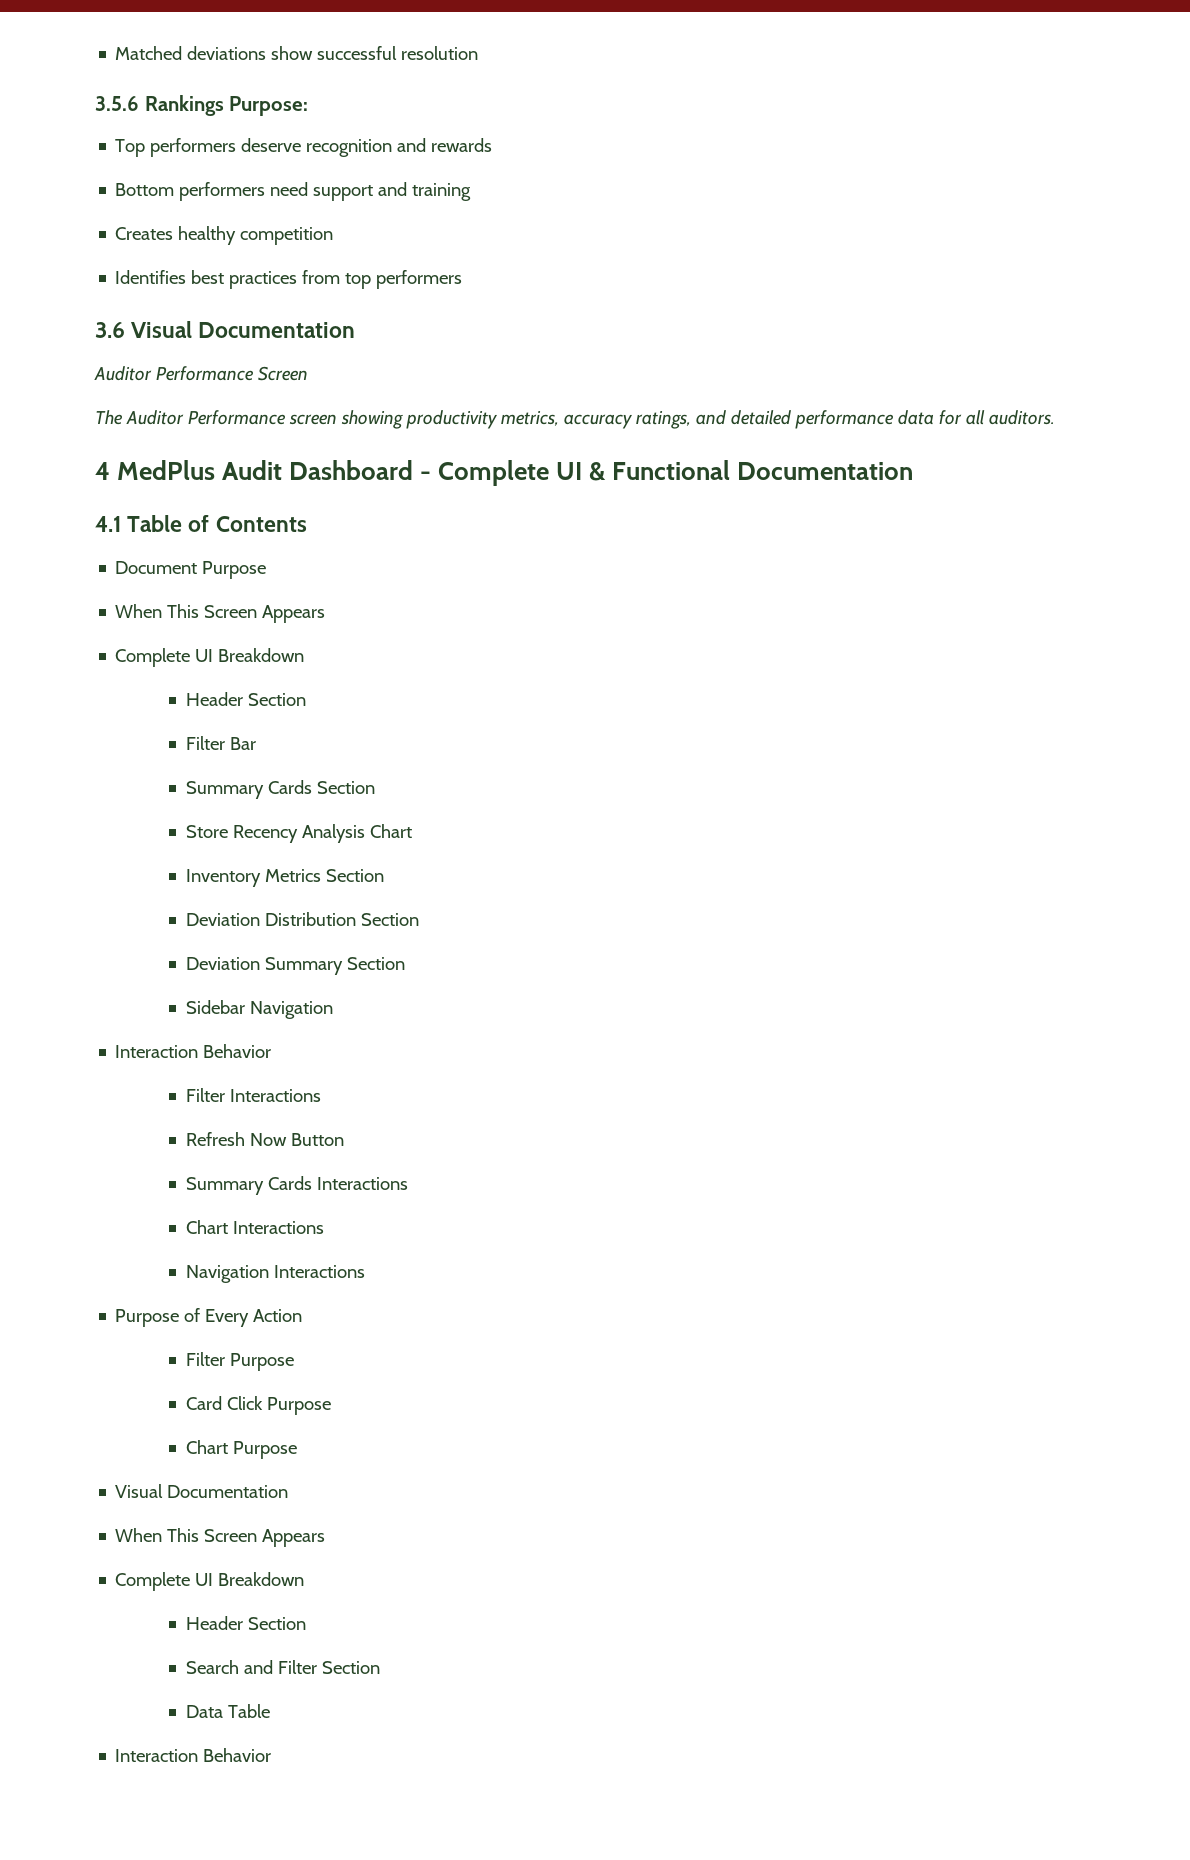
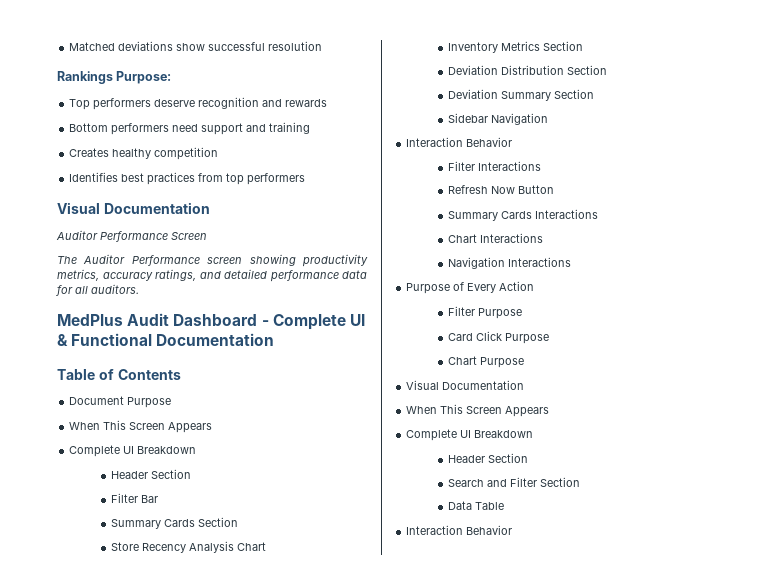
[95,96,139,111] 3.5.6 -> (323, 46) none
[95,322,125,338] 3.6 -> (306, 179) none
[95,462,110,480] 4 -> (139, 289) none
[95,516,121,532] 4.1 -> (275, 339) none

